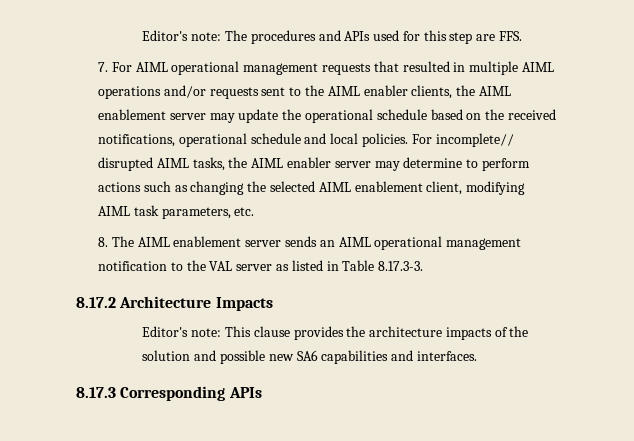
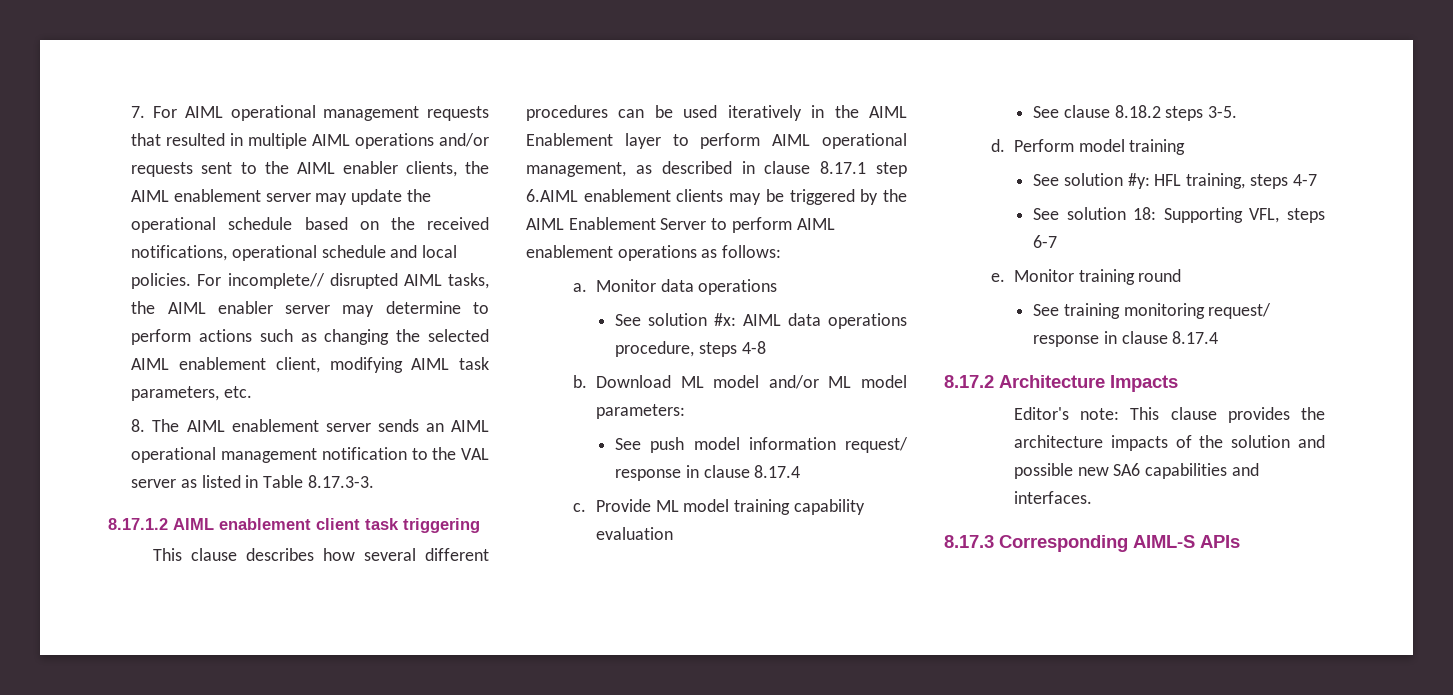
[142,30,522,44] Editor's note: The procedures and APIs used for this step are FFS. // -> (131, 112) none
(424, 266) none -> [108,518,480,533] [152,548,490,561] [526,105,907,121] [526,133,907,149] [526,161,907,177] [526,189,907,205] [526,217,835,233] [526,245,782,261] [572,279,778,295] [615,313,907,329] [615,341,766,357] [572,375,907,389] [595,404,685,419] [615,437,908,453] [615,465,801,481] [572,499,865,515] [595,527,673,540] [1033,105,1238,121] [990,139,1186,155] [1033,173,1317,189] [1033,207,1325,223] [1033,235,1058,248] [990,269,1182,285] [1033,303,1272,319] [1033,331,1219,347] // 8.17.1.2 AIML enablement client task triggering // This clause describes how several different procedures can be used iteratively in the AIML Enablement layer to perform AIML operational management, as described in clause 8.17.1 step 6.AIML enablement clients may be triggered by the AIML Enablement Server to perform AIML enablement operations as follows: // a. Monitor data operations // See solution #x: AIML data operations procedure, steps 4-8 // b. Download ML model and/or ML model parameters: // See push model information request/ response in clause 8.17.4 // c. Provide ML model training capability evaluation // See clause 8.18.2 steps 3-5. // d. Perform model training // See solution #y: HFL training, steps 4-7 // See solution 18: Supporting VFL, steps 6-7 // e. Monitor training round // See training monitoring request/ response in clause 8.17.4
(226, 393) none -> [1133,535,1195,548] AIML-S

